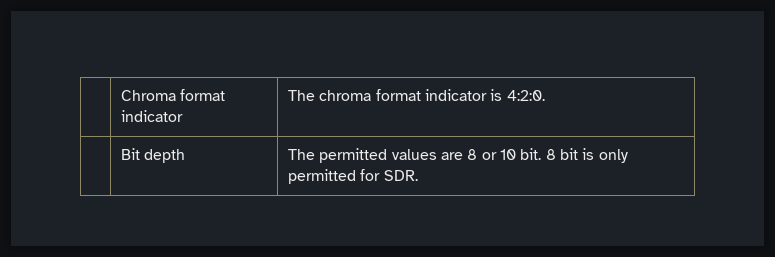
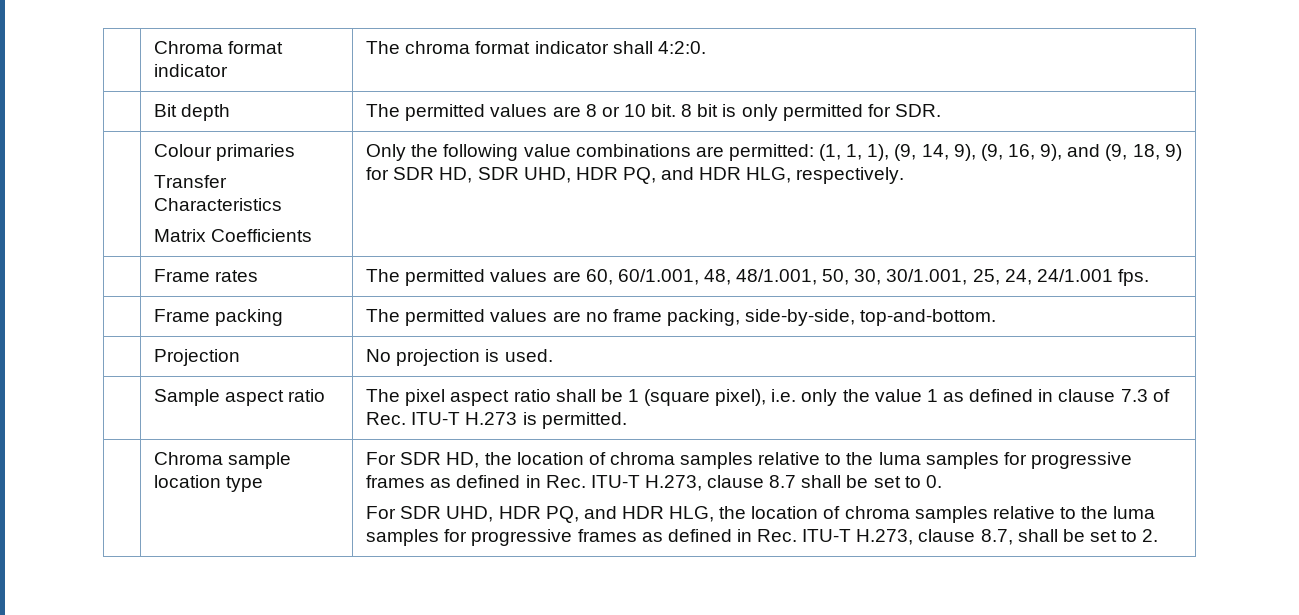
[490,89,503,101] is -> [612,41,653,54] shall
(418, 175) none -> [154,144,296,161] [154,175,228,188] [154,198,283,211] [154,229,313,242] [366,144,1182,161] [366,167,905,184] [154,269,259,282] [366,269,1150,286] [154,309,284,326] [366,309,997,326] [154,349,241,366] [366,349,553,366] [154,389,326,406] [366,389,1170,406] [366,412,627,429] [154,452,292,469] [154,475,264,492] [366,452,1133,469] [366,475,942,491] [366,506,1156,523] [366,529,1159,546] // | Colour primaries // Transfer Characteristics // Matrix Coefficients | Only the following value combinations are permitted: (1, 1, 1), (9, 14, 9), (9, 16, 9), and (9, 18, 9) for SDR HD, SDR UHD, HDR PQ, and HDR HLG, respectively. // | Frame rates | The permitted values are 60, 60/1.001, 48, 48/1.001, 50, 30, 30/1.001, 25, 24, 24/1.001 fps. // | Frame packing | The permitted values are no frame packing, side-by-side, top-and-bottom. // | Projection | No projection is used. // | Sample aspect ratio | The pixel aspect ratio shall be 1 (square pixel), i.e. only the value 1 as defined in clause 7.3 of Rec. ITU-T H.273 is permitted. // | Chroma sample location type | For SDR HD, the location of chroma samples relative to the luma samples for progressive frames as defined in Rec. ITU-T H.273, clause 8.7 shall be set to 0. // For SDR UHD, HDR PQ, and HDR HLG, the location of chroma samples relative to the luma samples for progressive frames as defined in Rec. ITU-T H.273, clause 8.7, shall be set to 2.

